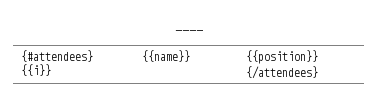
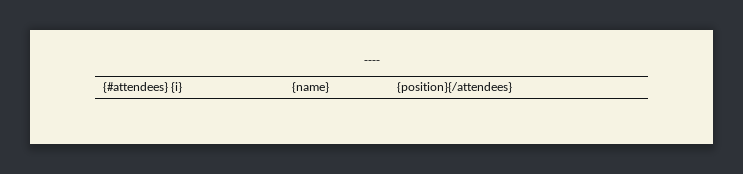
[21,64,52,76] [142,50,191,62] [246,50,318,64] [246,66,318,79] {{i}} | {{name}} | {{position}} {/attendees} -> [171,82,183,93] [291,82,329,93] [396,82,512,93] {i} | {name} | {position}{/attendees}

